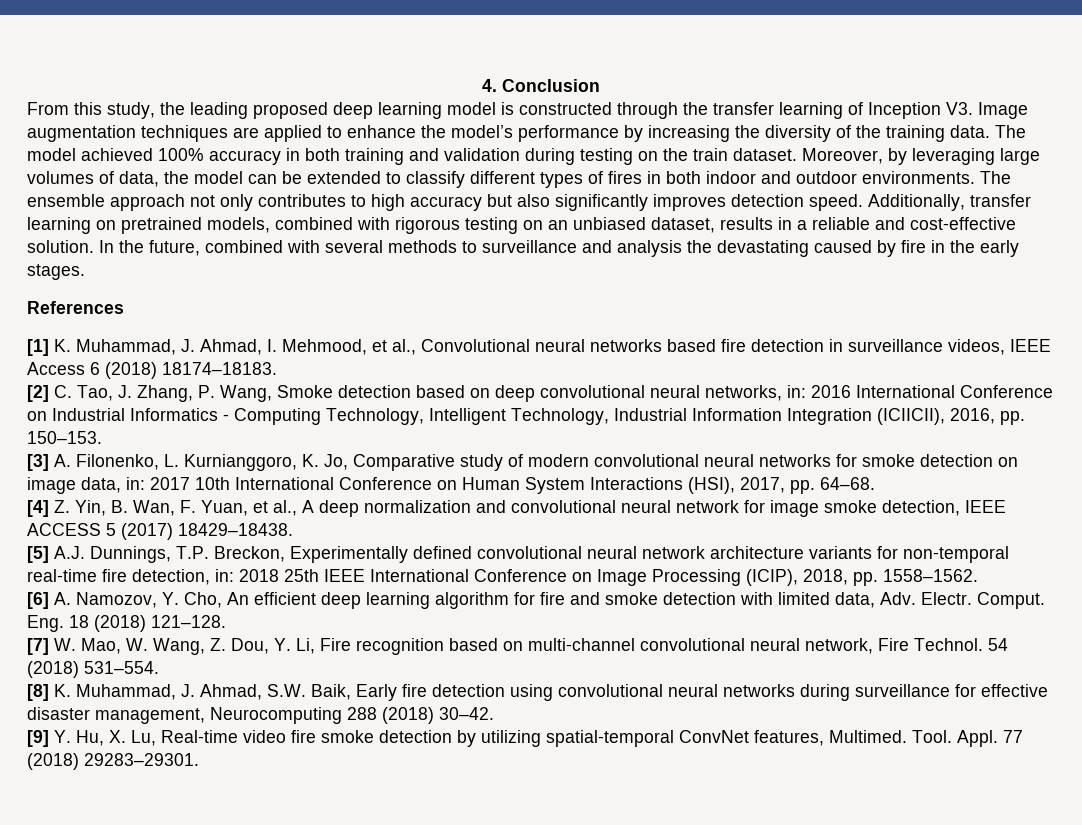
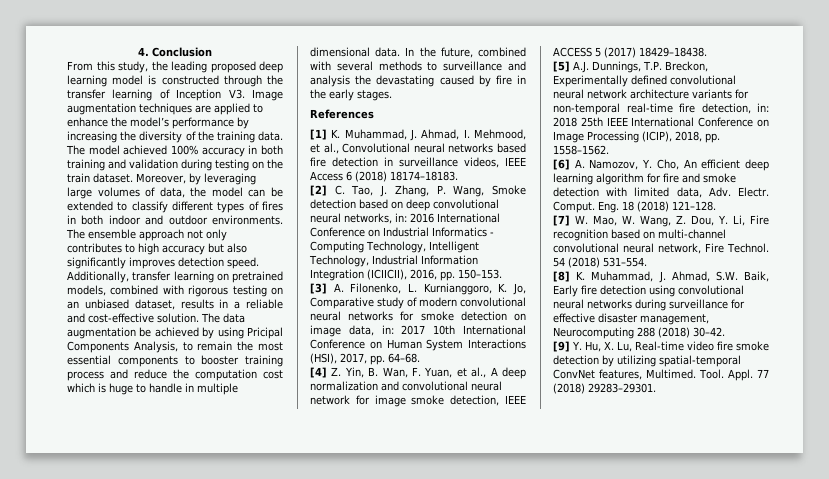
(94, 246) none -> [201,313,245,323] [67,327,283,339] [67,341,283,353] [67,355,283,367] [67,369,283,381] [67,383,238,395] [310,47,401,57] The data augmentation be achieved by using Pricipal Components Analysis, to remain the most essential components to booster training process and reduce the computation cost which is huge to handle in multiple dimensional data.

